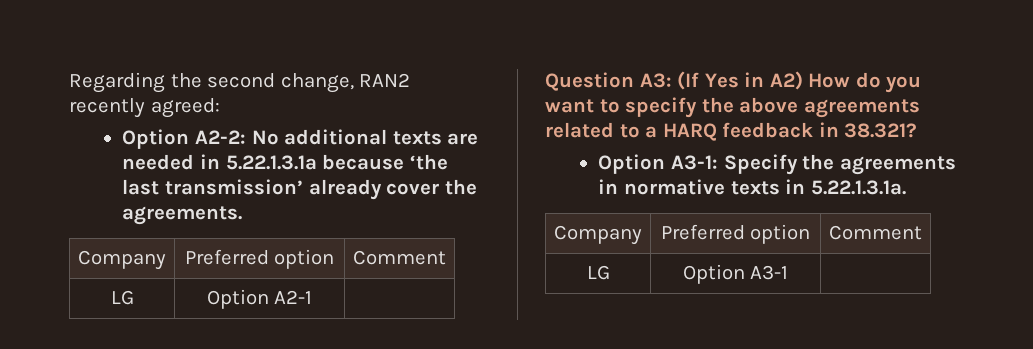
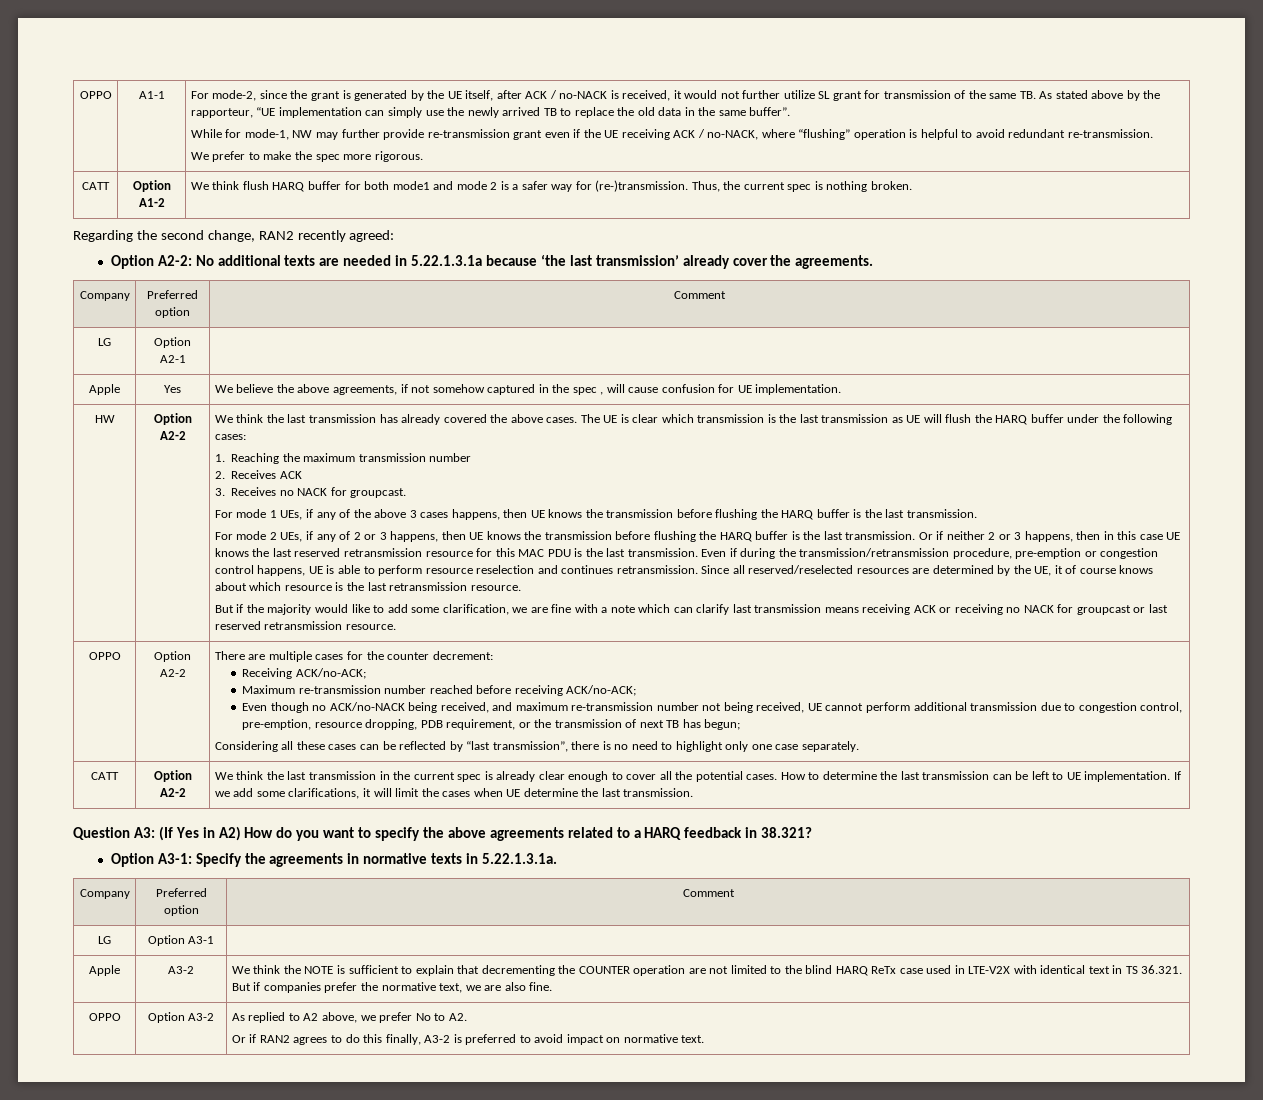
(69, 82) none -> [79,91,112,99] [138,91,165,99] [190,90,1161,101] [190,107,791,118] [190,129,1153,140] [190,151,423,162] [82,182,110,190] [132,180,171,192] [138,198,165,207] [190,180,912,192] OPPO | A1-1 | For mode-2, since the grant is generated by the UE itself, after ACK / no-NACK is received, it would not further utilize SL grant for transmission of the same TB. As stated above by the rapporteur, “UE implementation can simply use the newly arrived TB to replace the old data in the same buffer”. // While for mode-1, NW may further provide re-transmission grant even if the UE receiving ACK / no-NACK, where “flushing” operation is helpful to avoid redundant re-transmission. // We prefer to make the spec more rigorous. // CATT | Option A1-2 | We think flush HARQ buffer for both mode1 and mode 2 is a safer way for (re-)transmission. Thus, the current spec is nothing broken. //
(313, 297) none -> [89,384,120,395] [164,385,181,393] [214,384,842,395] [94,415,115,423] [153,413,192,425] [159,431,186,440] [214,414,1173,425] [214,434,246,440] [214,453,472,464] [214,470,302,479] [214,487,407,498] [214,509,977,520] [214,531,1181,542] [214,548,1159,559] [214,565,1154,576] [214,582,521,591] [214,604,1168,615] [214,621,396,630] [88,652,121,660] [154,651,191,662] [159,669,186,677] [214,651,493,662] [242,668,366,679] [242,685,637,696] [242,702,1183,713] [242,719,741,730] [214,741,859,752] [91,772,119,780] [153,770,192,782] [159,788,186,797] [214,771,1181,782] [214,788,694,799] // Apple | Yes | We believe the above agreements, if not somehow captured in the spec , will cause confusion for UE implementation. // HW | Option A2-2 | We think the last transmission has already covered the above cases. The UE is clear which transmission is the last transmission as UE will flush the HARQ buffer under the following cases: // 1. Reaching the maximum transmission number // 2. Receives ACK // 3. Receives no NACK for groupcast. // For mode 1 UEs, if any of the above 3 cases happens, then UE knows the transmission before flushing the HARQ buffer is the last transmission. // For mode 2 UEs, if any of 2 or 3 happens, then UE knows the transmission before flushing the HARQ buffer is the last transmission. Or if neither 2 or 3 happens, then in this case UE knows the last reserved retransmission resource for this MAC PDU is the last transmission. Even if during the transmission/retransmission procedure, pre-emption or congestion control happens, UE is able to perform resource reselection and continues retransmission. Since all reserved/reselected resources are determined by the UE, it of course knows about which resource is the last retransmission resource. // But if the majority would like to add some clarification, we are fine with a note which can clarify last transmission means receiving ACK or receiving no NACK for groupcast or last reserved retransmission resource. // OPPO | Option A2-2 | There are multiple cases for the counter decrement: // Receiving ACK/no-ACK; // Maximum re-transmission number reached before receiving ACK/no-ACK; // Even though no ACK/no-NACK being received, and maximum re-transmission number not being received, UE cannot perform additional transmission due to congestion control, pre-emption, resource dropping, PDB requirement, or the transmission of next TB has begun; // Considering all these cases can be reflected by “last transmission”, there is no need to highlight only one case separately. // CATT | Option A2-2 | We think the last transmission in the current spec is already clear enough to cover all the potential cases. How to determine the last transmission can be left to UE implementation. If we add some clarifications, it will limit the cases when UE determine the last transmission.
(789, 272) none -> [89,965,120,976] [168,966,194,974] [231,965,1183,976] [231,982,553,993] [88,1013,121,1021] [147,1012,215,1023] [231,1012,467,1023] [231,1034,705,1045] // Apple | A3-2 | We think the NOTE is sufficient to explain that decrementing the COUNTER operation are not limited to the blind HARQ ReTx case used in LTE-V2X with identical text in TS 36.321. But if companies prefer the normative text, we are also fine. // OPPO | Option A3-2 | As replied to A2 above, we prefer No to A2. // Or if RAN2 agrees to do this finally, A3-2 is preferred to avoid impact on normative text.

